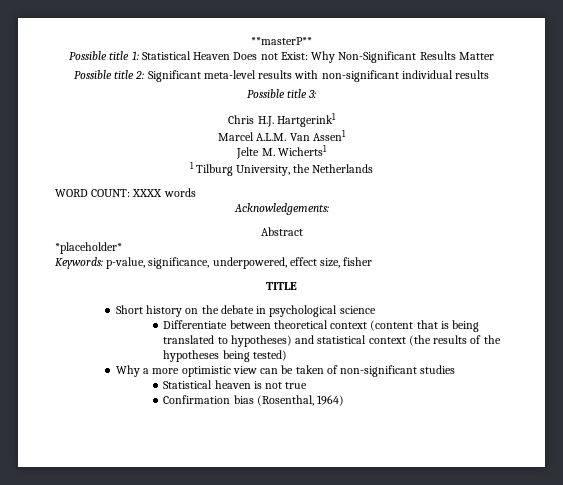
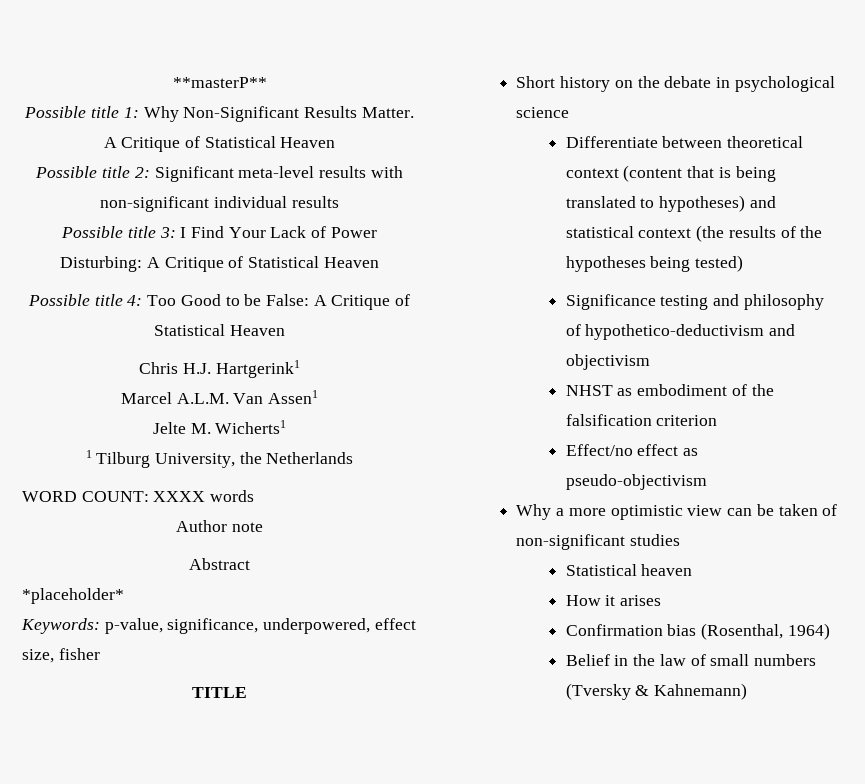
[141,51,494,63] Statistical Heaven Does not Exist: Why Non-Significant Results Matter -> [143,106,414,122] [103,136,336,152] Why Non-Significant Results Matter. A Critique of Statistical Heaven
(317, 94) none -> [180,226,377,238] [60,256,379,272] [27,294,411,310] [154,324,285,336] I Find Your Lack of Power Disturbing: A Critique of Statistical Heaven // Possible title 4: Too Good to be False: A Critique of Statistical Heaven
[233,203,329,215] Acknowledgements: -> [176,520,263,532] Author note
(287, 355) none -> [565,294,824,310] [565,324,796,340] [565,354,650,370] [565,384,774,396] [565,414,718,426] [565,444,699,456] [565,474,707,490] // Significance testing and philosophy of hypothetico-deductivism and objectivism // NHST as embodiment of the falsification criterion // Effect/no effect as pseudo-objectivism
[253,381,308,389] is not true -> [565,595,662,606] // How it arises
(345, 400) none -> [565,654,817,666] [565,683,748,700] // Belief in the law of small numbers (Tversky & Kahnemann)

